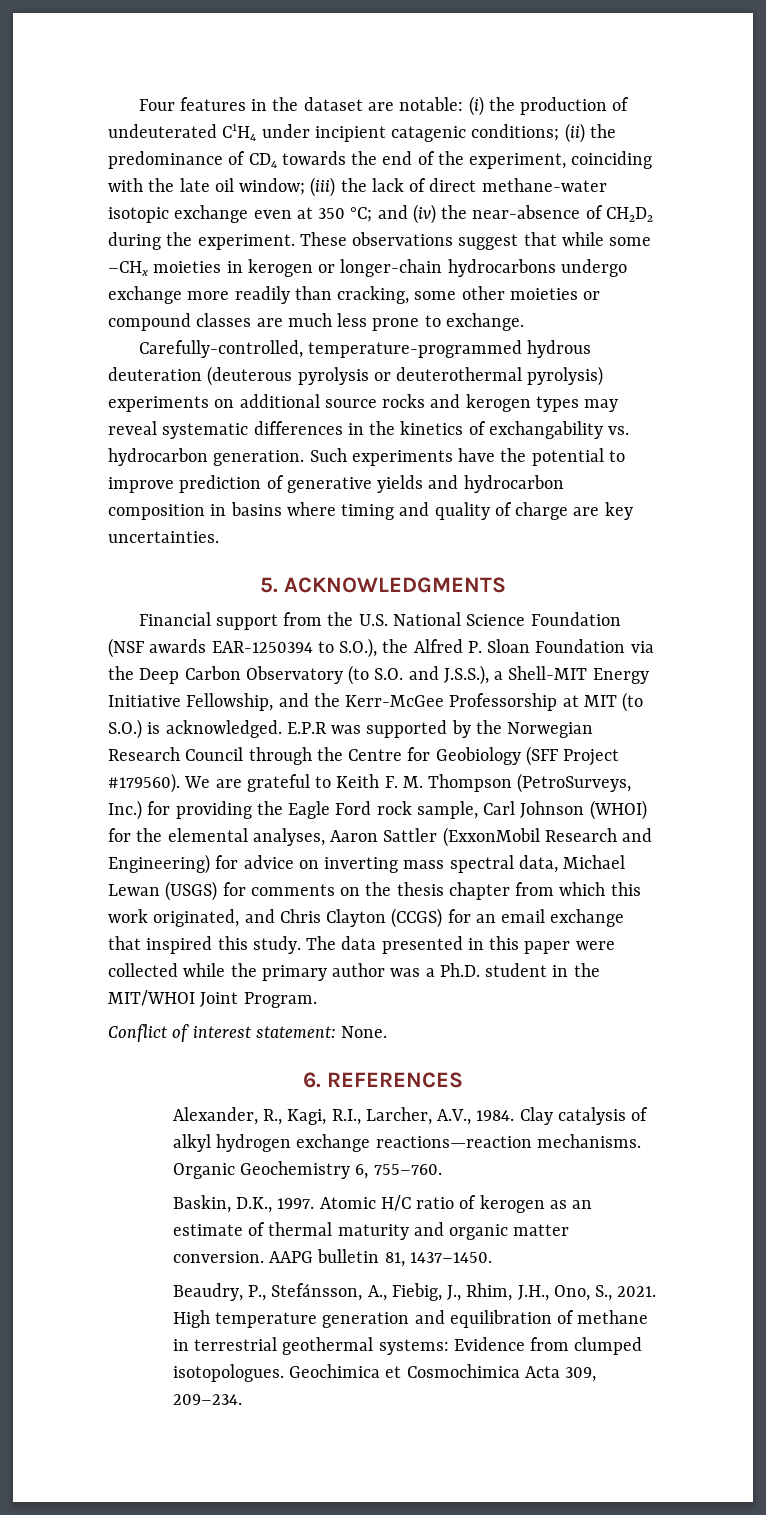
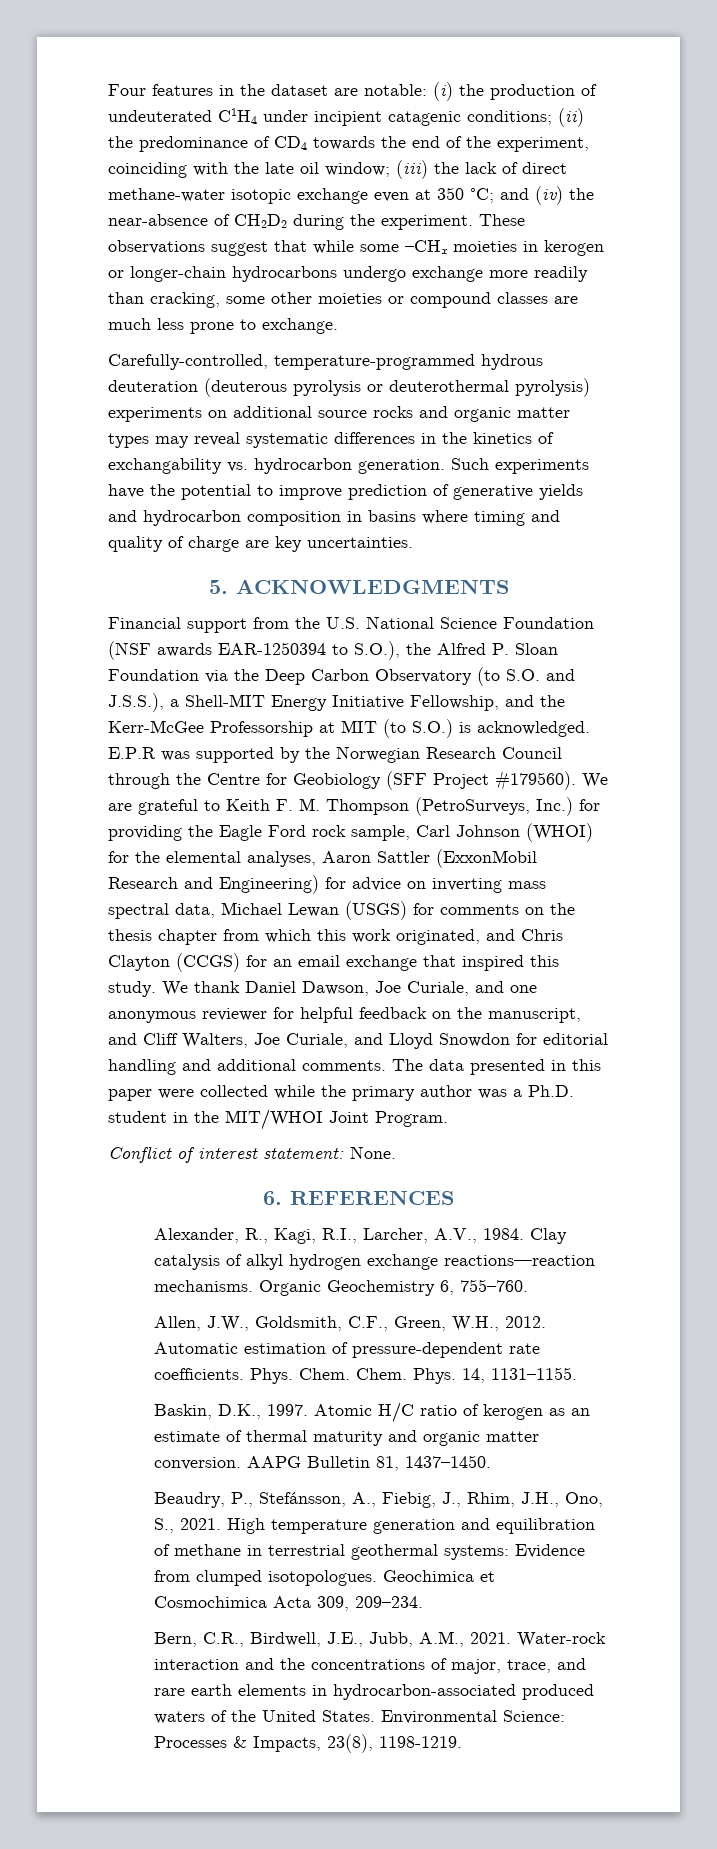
[465,394,531,412] kerogen -> [454,407,570,422] organic matter
(301, 945) none -> [162,981,537,996] [108,1007,581,1023] [108,1033,608,1049] [108,1059,386,1075] We thank Daniel Dawson, Joe Curiale, and one anonymous reviewer for helpful feedback on the manuscript, and Cliff Walters, Joe Curiale, and Lloyd Snowdon for editorial handling and additional comments.
(442, 1169) none -> [154,1316,547,1331] [154,1342,541,1358] [154,1367,578,1384] // Allen, J.W., Goldsmith, C.F., Green, W.H., 2012. Automatic estimation of pressure-dependent rate coefficients. Phys. Chem. Chem. Phys. 14, 1131–1155.
[317,1249,380,1263] bulletin -> [307,1456,371,1468] Bulletin
(242, 1399) none -> [154,1631,607,1647] [154,1658,587,1674] [154,1684,595,1700] [154,1710,566,1724] [154,1734,463,1753] // Bern, C.R., Birdwell, J.E., Jubb, A.M., 2021. Water-rock interaction and the concentrations of major, trace, and rare earth elements in hydrocarbon-associated produced waters of the United States. Environmental Science: Processes & Impacts, 23(8), 1198-1219.

